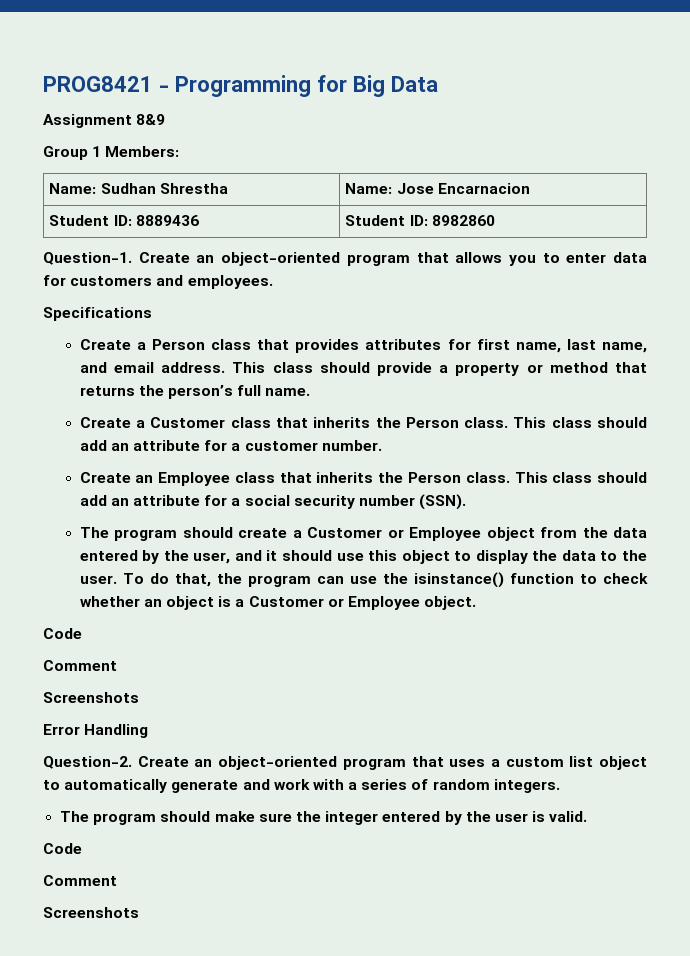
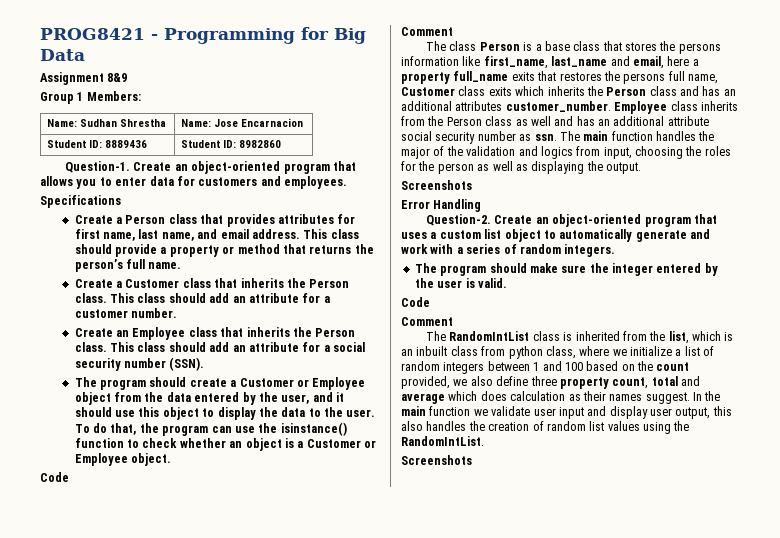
(117, 665) none -> [426,41,721,54] [401,56,699,69] [401,71,718,84] [401,86,736,96] [401,101,738,114] [401,116,709,126] [401,131,715,144] [401,146,731,159] [401,161,641,174] // The class Person is a base class that stores the persons information like first_name, last_name and email, here a property full_name exits that restores the persons full name, Customer class exits which inherits the Person class and has an additional attributes customer_number. Employee class inherits from the Person class as well and has an additional attribute social security number as ssn. The main function handles the major of the validation and logics from input, choosing the roles for the person as well as displaying the output.
(117, 880) none -> [426,331,734,344] [401,346,715,359] [401,361,690,374] [401,376,700,389] [401,391,721,404] [401,406,732,419] [401,421,690,434] [401,436,484,446] // The RandomIntList class is inherited from the list, which is an inbuilt class from python class, where we initialize a list of random integers between 1 and 100 based on the count provided, we also define three property count, total and average which does calculation as their names suggest. In the main function we validate user input and display user output, this also handles the creation of random list values using the RandomIntList.

